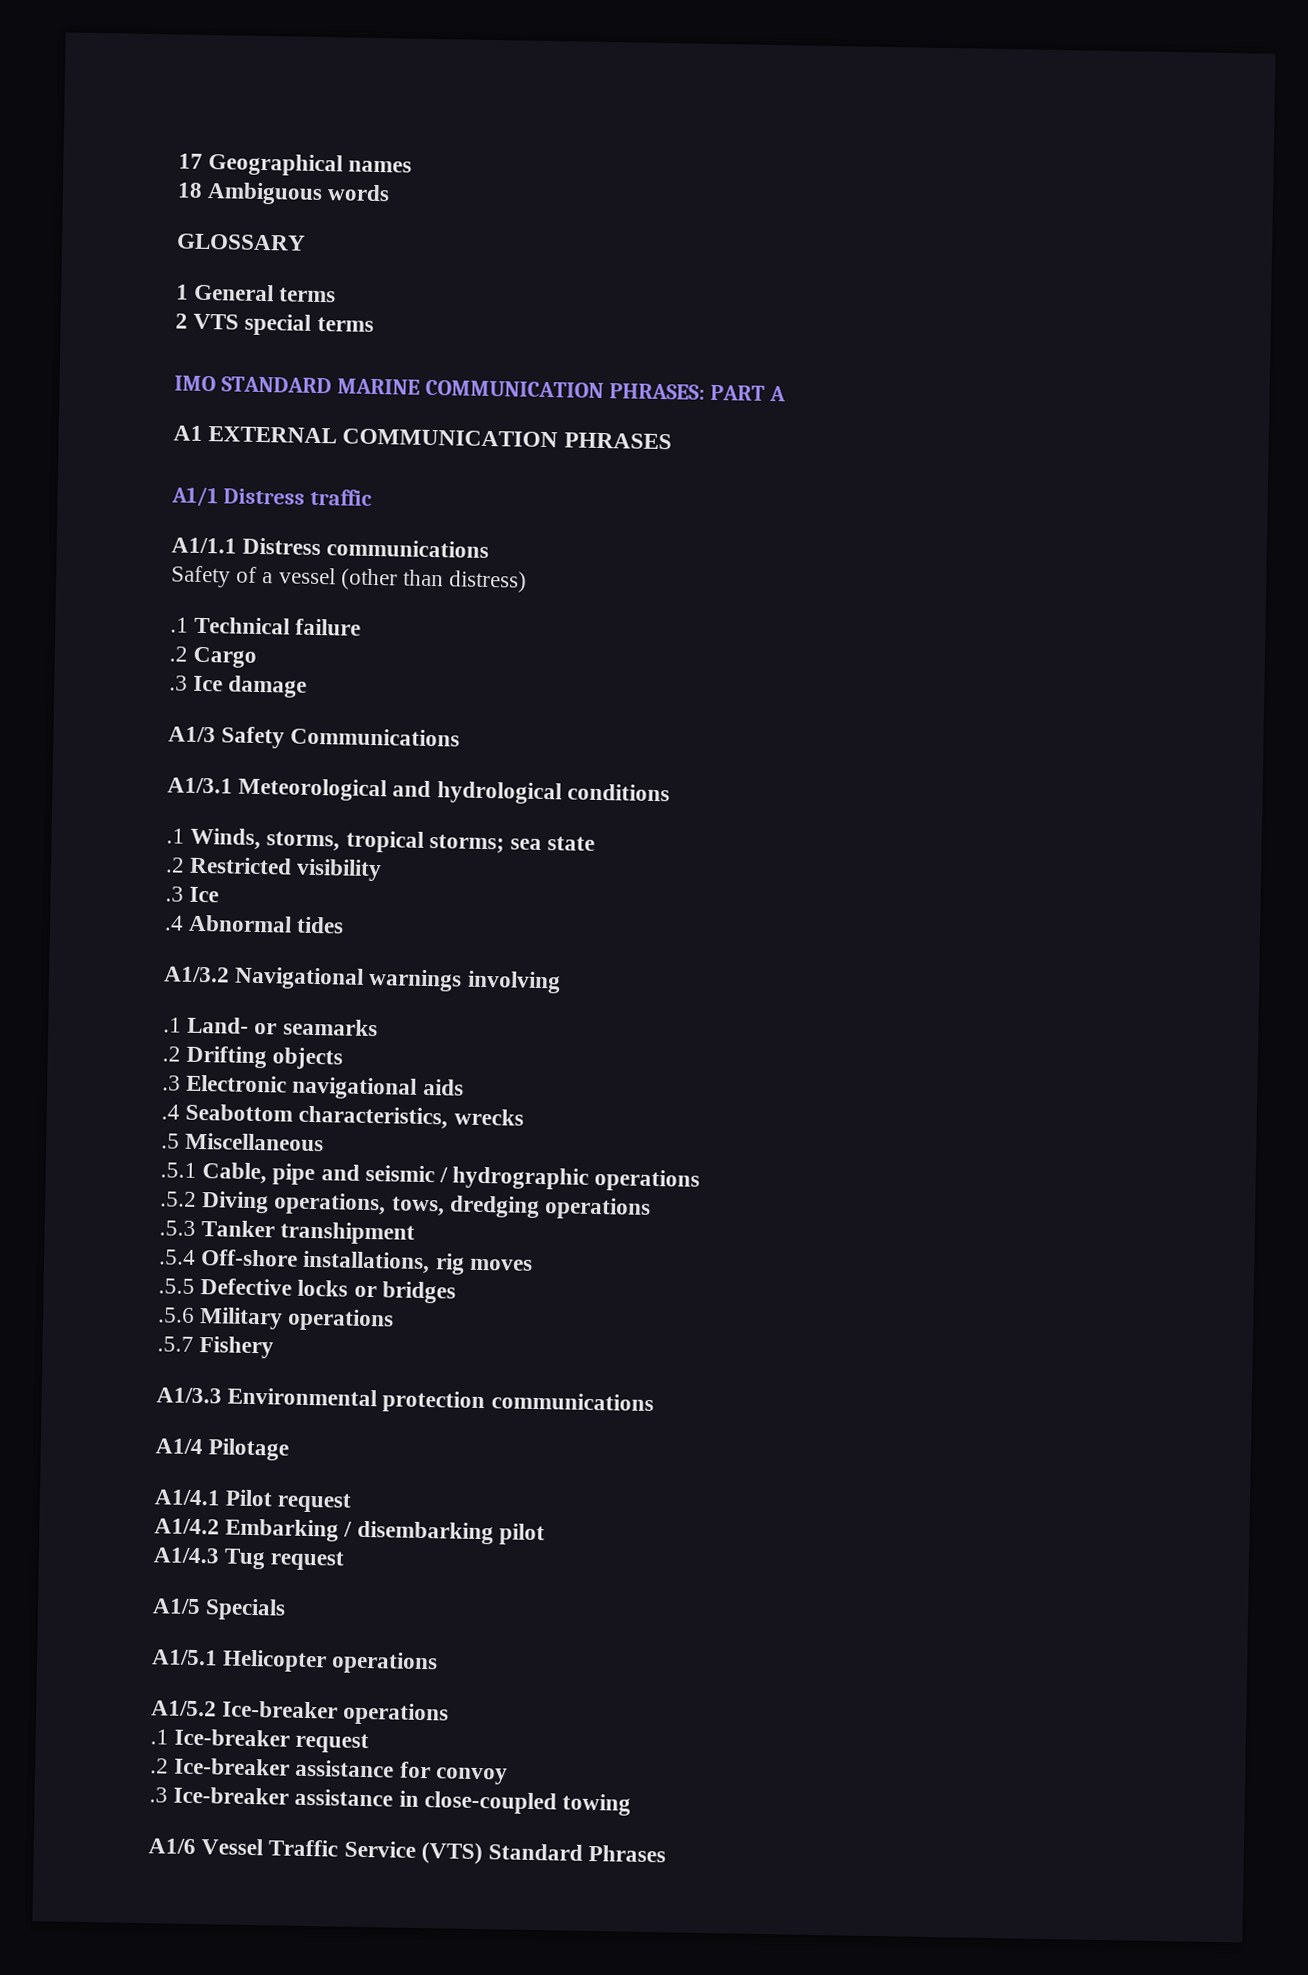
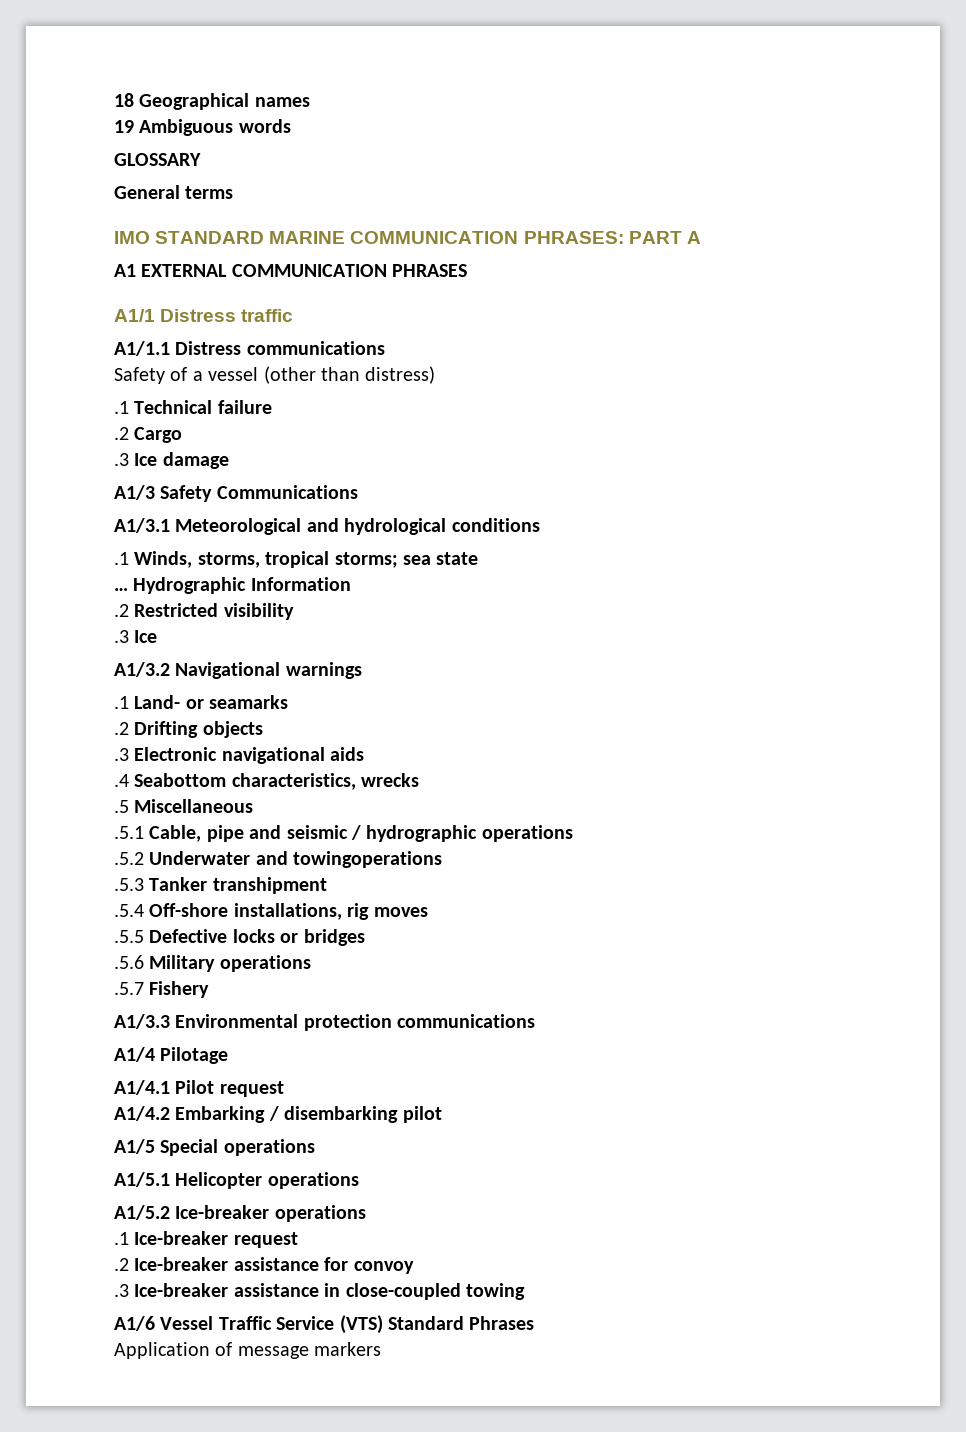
[178,153,203,169] 17 -> [114,93,134,107] 18
[177,182,203,198] 18 -> [114,120,134,133] 19
[176,284,189,300] 1 -> (201, 159) none
[175,313,374,336] // 2 VTS special terms -> (234, 192) none
(596, 843) none -> [114,577,351,594] // … Hydrographic Information
[164,914,345,934] // .4 Abnormal tides -> (158, 636) none
[466,970,561,994] involving -> (362, 670) none
[201,1191,652,1220] Diving operations, tows, dredging operations -> [149,851,443,868] Underwater and towingoperations
[153,1547,346,1571] // A1/4.3 Tug request -> (442, 1114) none
[205,1598,287,1621] Specials -> [160,1139,315,1156] Special operations
(667, 1853) none -> [114,1342,382,1359] // Application of message markers

